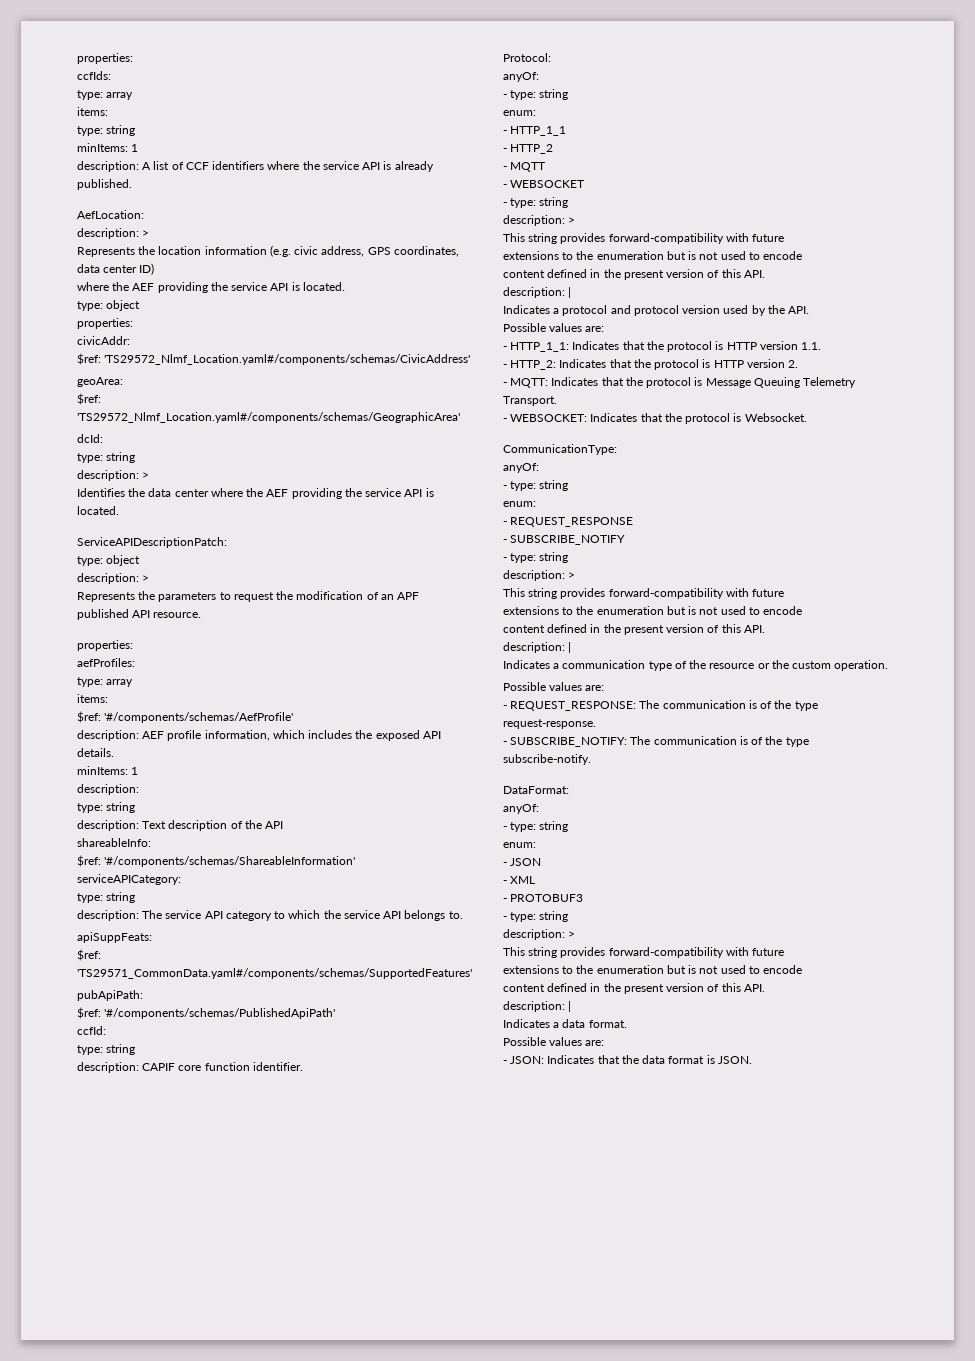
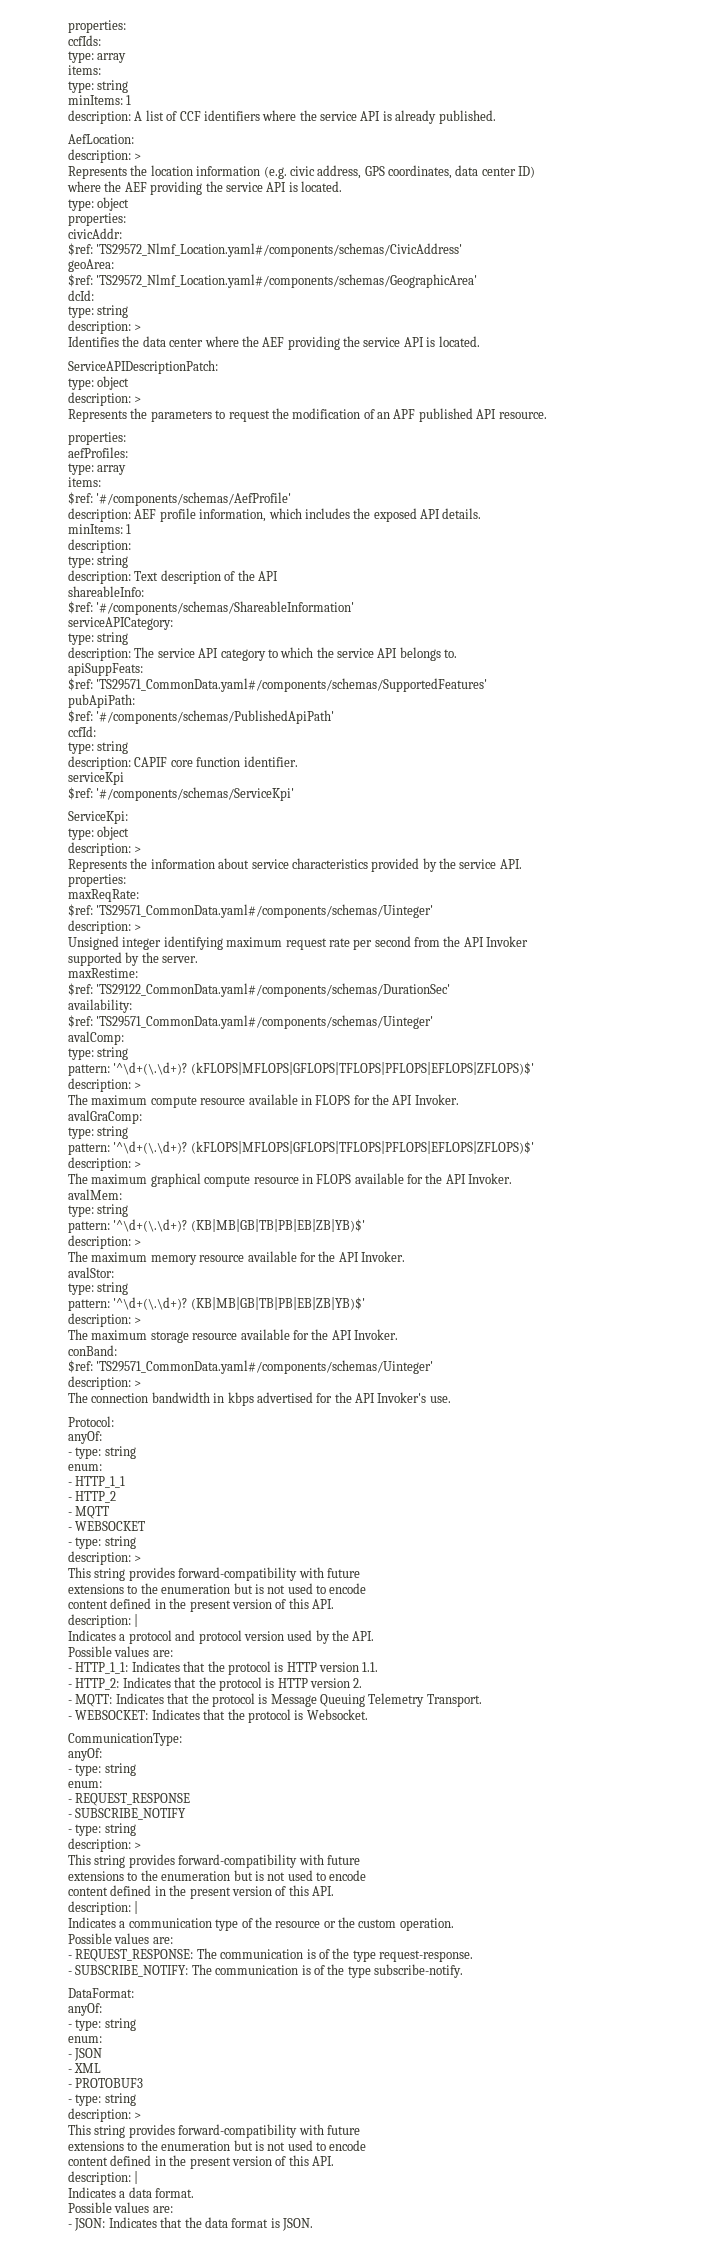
(303, 1066) none -> [68,772,124,785] [68,787,295,801] [68,811,128,824] [68,826,130,840] [68,842,142,856] [68,858,522,872] [68,874,126,887] [68,889,139,902] [68,904,434,918] [68,920,142,934] [68,936,529,950] [68,952,199,966] [68,968,138,978] [68,983,451,997] [68,999,132,1013] [68,1015,434,1029] [68,1031,124,1045] [68,1047,129,1060] [68,1062,534,1076] [68,1078,142,1092] [68,1094,459,1108] [68,1110,142,1124] [68,1126,129,1139] [68,1141,534,1155] [68,1157,142,1171] [68,1173,513,1187] [68,1189,122,1200] [68,1204,129,1217] [68,1219,365,1233] [68,1235,142,1249] [68,1251,405,1265] [68,1267,114,1278] [68,1282,129,1295] [68,1297,365,1311] [68,1313,142,1327] [68,1329,398,1343] [68,1345,117,1356] [68,1360,434,1374] [68,1376,142,1390] [68,1392,451,1406] // serviceKpi // $ref: '#/components/schemas/ServiceKpi' // ServiceKpi: // type: object // description: > // Represents the information about service characteristics provided by the service API. // properties: // maxReqRate: // $ref: 'TS29571_CommonData.yaml#/components/schemas/Uinteger' // description: > // Unsigned integer identifying maximum request rate per second from the API Invoker // supported by the server. // maxRestime: // $ref: 'TS29122_CommonData.yaml#/components/schemas/DurationSec' // availability: // $ref: 'TS29571_CommonData.yaml#/components/schemas/Uinteger' // avalComp: // type: string // pattern: '^\d+(\.\d+)? (kFLOPS|MFLOPS|GFLOPS|TFLOPS|PFLOPS|EFLOPS|ZFLOPS)$' // description: > // The maximum compute resource available in FLOPS for the API Invoker. // avalGraComp: // type: string // pattern: '^\d+(\.\d+)? (kFLOPS|MFLOPS|GFLOPS|TFLOPS|PFLOPS|EFLOPS|ZFLOPS)$' // description: > // The maximum graphical compute resource in FLOPS available for the API Invoker. // avalMem: // type: string // pattern: '^\d+(\.\d+)? (KB|MB|GB|TB|PB|EB|ZB|YB)$' // description: > // The maximum memory resource available for the API Invoker. // avalStor: // type: string // pattern: '^\d+(\.\d+)? (KB|MB|GB|TB|PB|EB|ZB|YB)$' // description: > // The maximum storage resource available for the API Invoker. // conBand: // $ref: 'TS29571_CommonData.yaml#/components/schemas/Uinteger' // description: > // The connection bandwidth in kbps advertised for the API Invoker's use.

